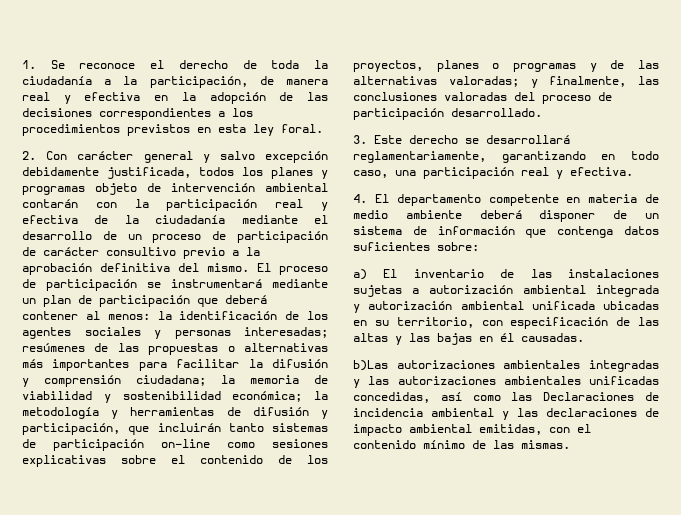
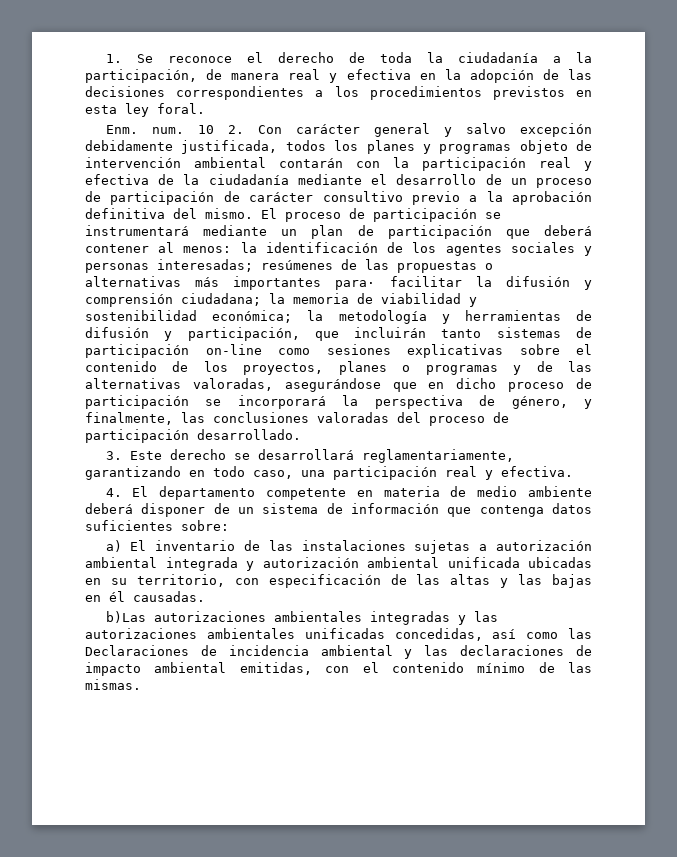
(323, 128) none -> [105,125,214,134] Enm. num. 10
[138,362,167,371] para -> [335,280,376,290] para·
[448,76,519,87] valoradas; -> [192,378,592,392] [85,395,568,409] valoradas, asegurándose que en dicho proceso de participación se incorporará la perspectiva de género,

